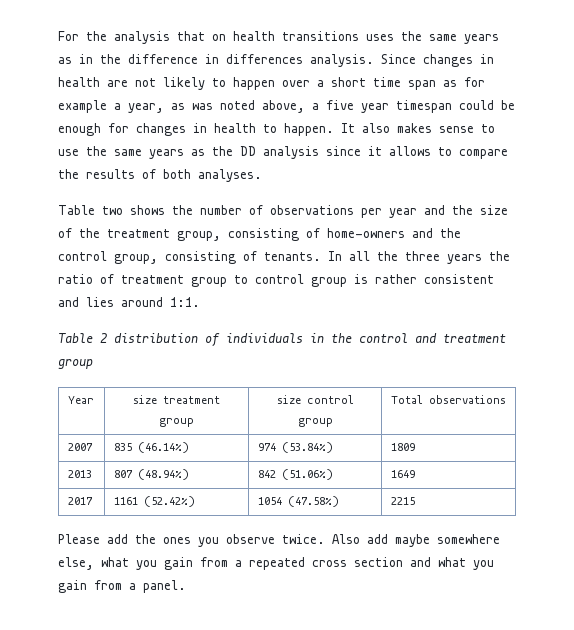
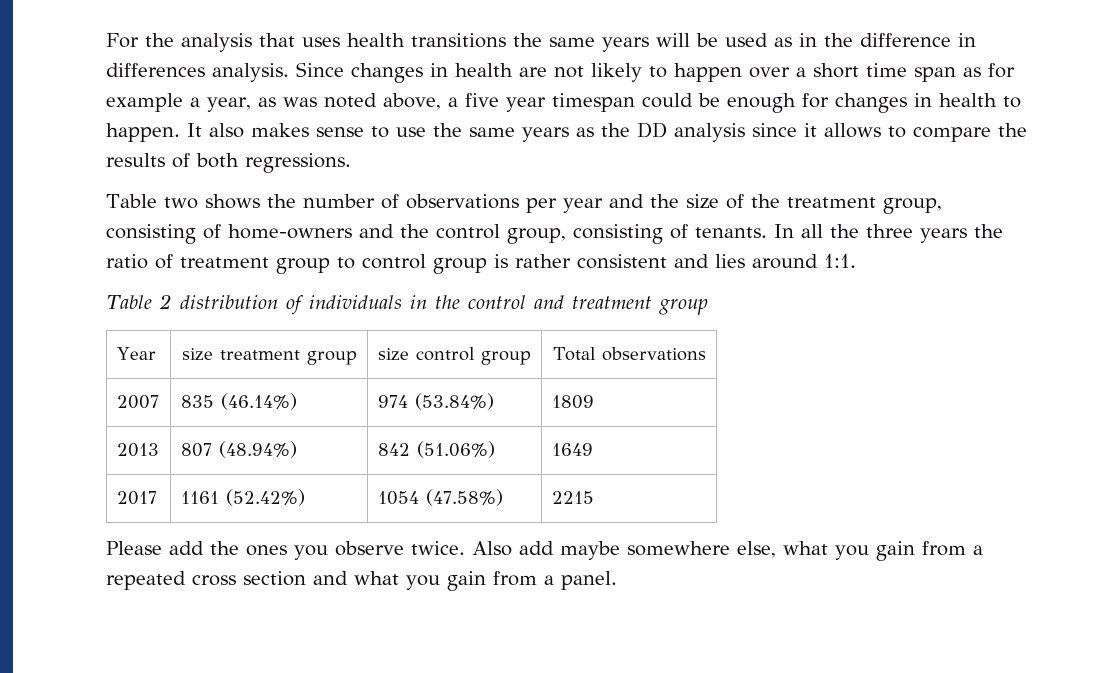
[212,34,226,41] on -> [302,37,340,47] uses
[366,31,499,44] uses the same years -> [513,33,768,52] the same years will be used
[198,169,262,182] analyses. -> [245,153,351,173] regressions.

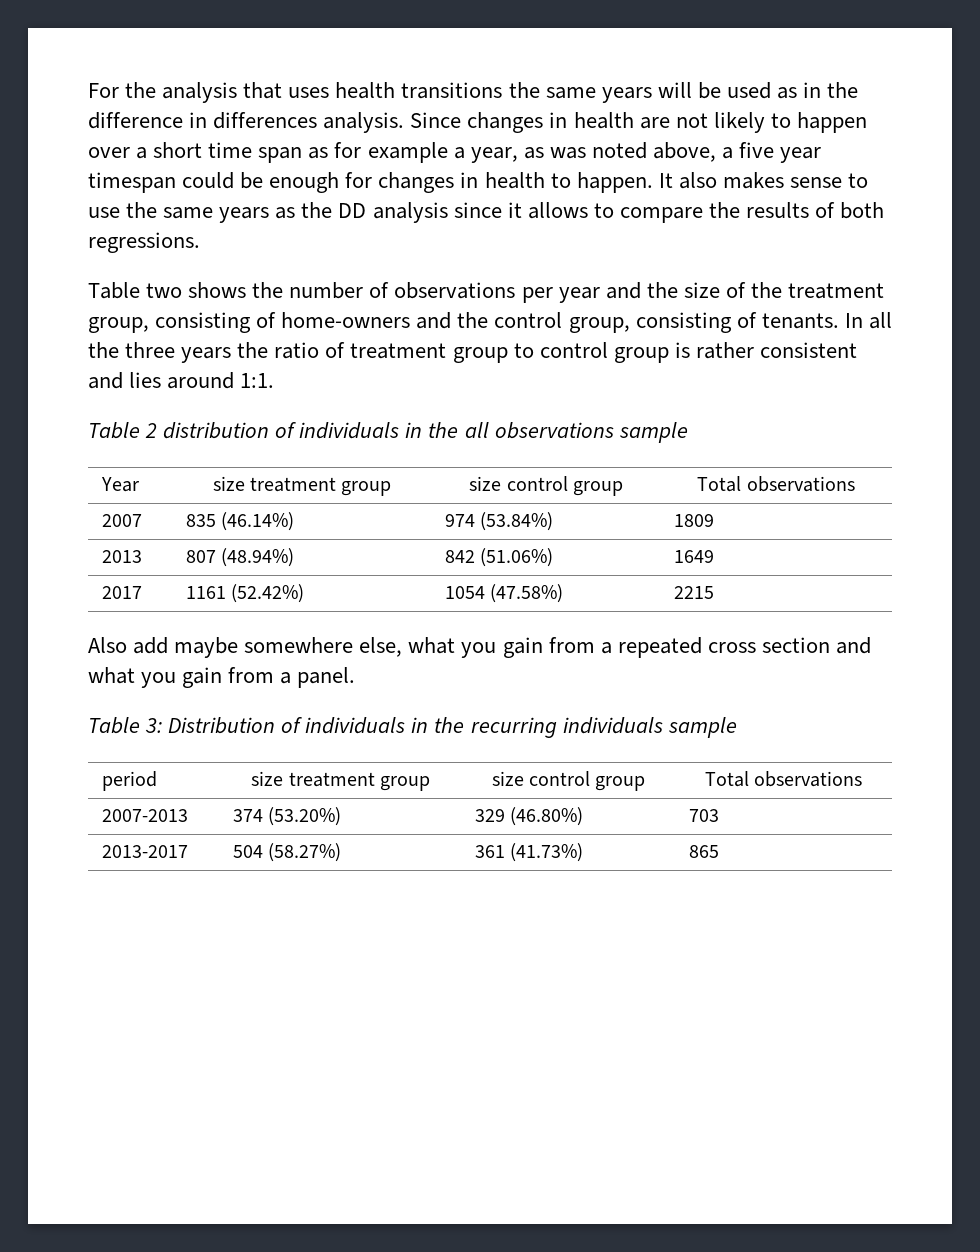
[467,295,708,315] control and treatment group -> [464,422,688,443] all observations sample
[106,541,465,560] Please add the ones you observe twice. -> (714, 592) none
(617, 580) none -> [88,717,737,738] [101,771,157,791] [251,771,430,791] [491,771,646,791] [704,771,863,787] [101,809,188,822] [232,807,341,826] [474,807,583,826] [688,809,719,822] [101,845,188,858] [232,843,341,862] [474,843,583,862] [688,845,719,858] // Table 3: Distribution of individuals in the recurring individuals sample // period | size treatment group | size control group | Total observations // 2007-2013 | 374 (53.20%) | 329 (46.80%) | 703 // 2013-2017 | 504 (58.27%) | 361 (41.73%) | 865

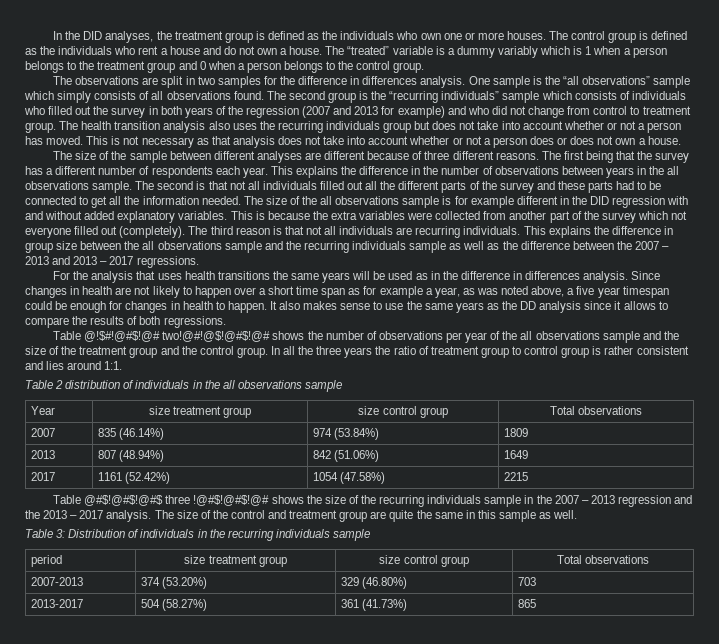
(88, 90) none -> [53,31,688,43] [25,46,667,58] [25,61,425,73] [53,76,691,88] [24,91,686,103] [24,106,691,118] [25,121,682,133] [25,136,681,148] [53,151,690,163] [25,166,680,178] [25,181,662,193] [25,196,689,208] [25,211,688,223] [25,226,673,238] [25,241,670,253] [25,256,199,268] In the DID analyses, the treatment group is defined as the individuals who own one or more houses. The control group is defined as the individuals who rent a house and do not own a house. The “treated” variable is a dummy variably which is 1 when a person belongs to the treatment group and 0 when a person belongs to the control group. // The observations are split in two samples for the difference in differences analysis. One sample is the “all observations” sample which simply consists of all observations found. The second group is the “recurring individuals” sample which consists of individuals who filled out the survey in both years of the regression (2007 and 2013 for example) and who did not change from control to treatment group. The health transition analysis also uses the recurring individuals group but does not take into account whether or not a person has moved. This is not necessary as that analysis does not take into account whether or not a person does or does not own a house. // The size of the sample between different analyses are different because of three different reasons. The first being that the survey has a different number of respondents each year. This explains the difference in the number of observations between years in the all observations sample. The second is that not all individuals filled out all the different parts of the survey and these parts had to be connected to get all the information needed. The size of the all observations sample is for example different in the DID regression with and without added explanatory variables. This is because the extra variables were collected from another part of the survey which not everyone filled out (completely). The third reason is that not all individuals are recurring individuals. This explains the difference in group size between the all observations sample and the recurring individuals sample as well as the difference between the 2007 – 2013 and 2013 – 2017 regressions. //
[146,283,183,298] two -> [84,331,271,342] @!$#!@#$!@# two!@#!@$!@#$!@#
(600, 295) none -> [490,331,640,343] of the all observations sample
[88,312,839,333] group, consisting of home-owners and the control group, consisting of tenants. -> [129,346,268,358] group and the control group.
[88,637,871,658] [88,667,356,688] Also add maybe somewhere else, what you gain from a repeated cross section and what you gain from a panel. -> [53,495,693,507] [25,510,578,522] Table @#$!@#$!@#$ three !@#$!@#$!@# shows the size of the recurring individuals sample in the 2007 – 2013 regression and the 2013 – 2017 analysis. The size of the control and treatment group are quite the same in this sample as well.

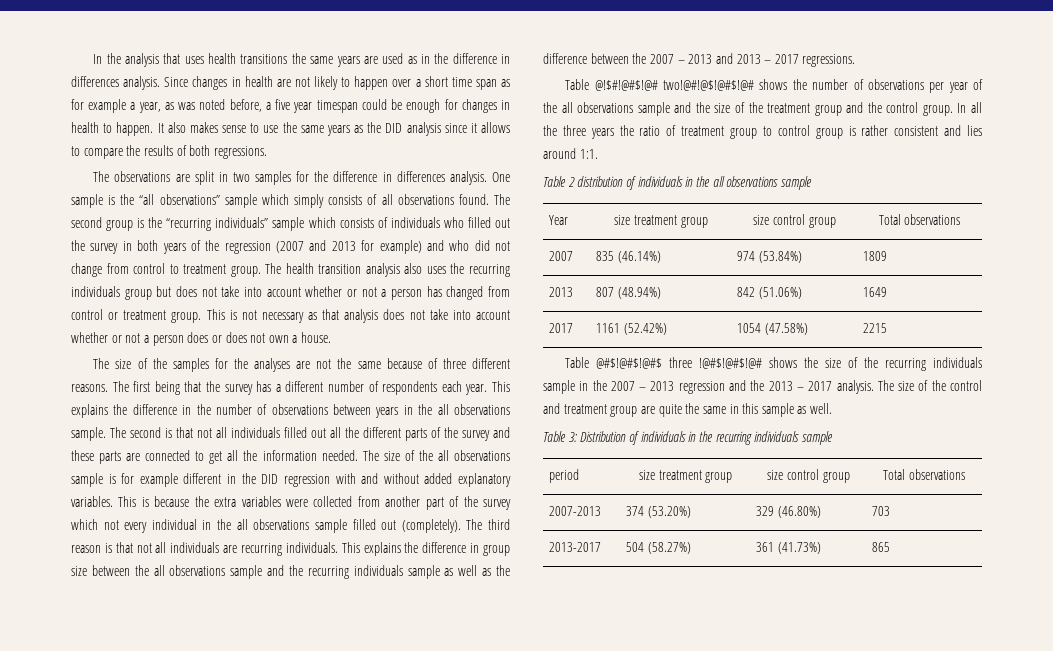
[83,31,688,43] [25,46,667,58] [25,61,425,73] DID analyses, the treatment group is defined as the individuals who own one or more houses. The control group is defined as the individuals who rent a house and do not own a house. The “treated” variable is a dummy variably which is 1 when a person belongs to the treatment group and 0 when a person belongs to the control group. -> [125,53,511,67] [71,76,510,90] [71,99,510,113] [71,122,511,136] [71,145,267,159] analysis that uses health transitions the same years are used as in the difference in differences analysis. Since changes in health are not likely to happen over a short time span as for example a year, as was noted before, a five year timespan could be enough for changes in health to happen. It also makes sense to use the same years as the DID analysis since it allows to compare the results of both regressions.
[46,136,84,145] moved. -> [446,286,511,300] [71,309,202,323] changed from control or treatment group.
[129,151,366,163] sample between different analyses are different -> [172,358,381,372] samples for the analyses are not the same
[616,181,662,190] had to be -> [126,453,141,461] are
[25,227,71,238] everyone -> [124,519,347,533] every individual in the all observations sample
[53,271,661,283] [25,286,669,298] [25,301,668,313] [25,316,226,328] // For the analysis that uses health transitions the same years will be used as in the difference in differences analysis. Since changes in health are not likely to happen over a short time span as for example a year, as was noted above, a five year timespan could be enough for changes in health to happen. It also makes sense to use the same years as the DD analysis since it allows to compare the results of both regressions. -> (856, 60) none

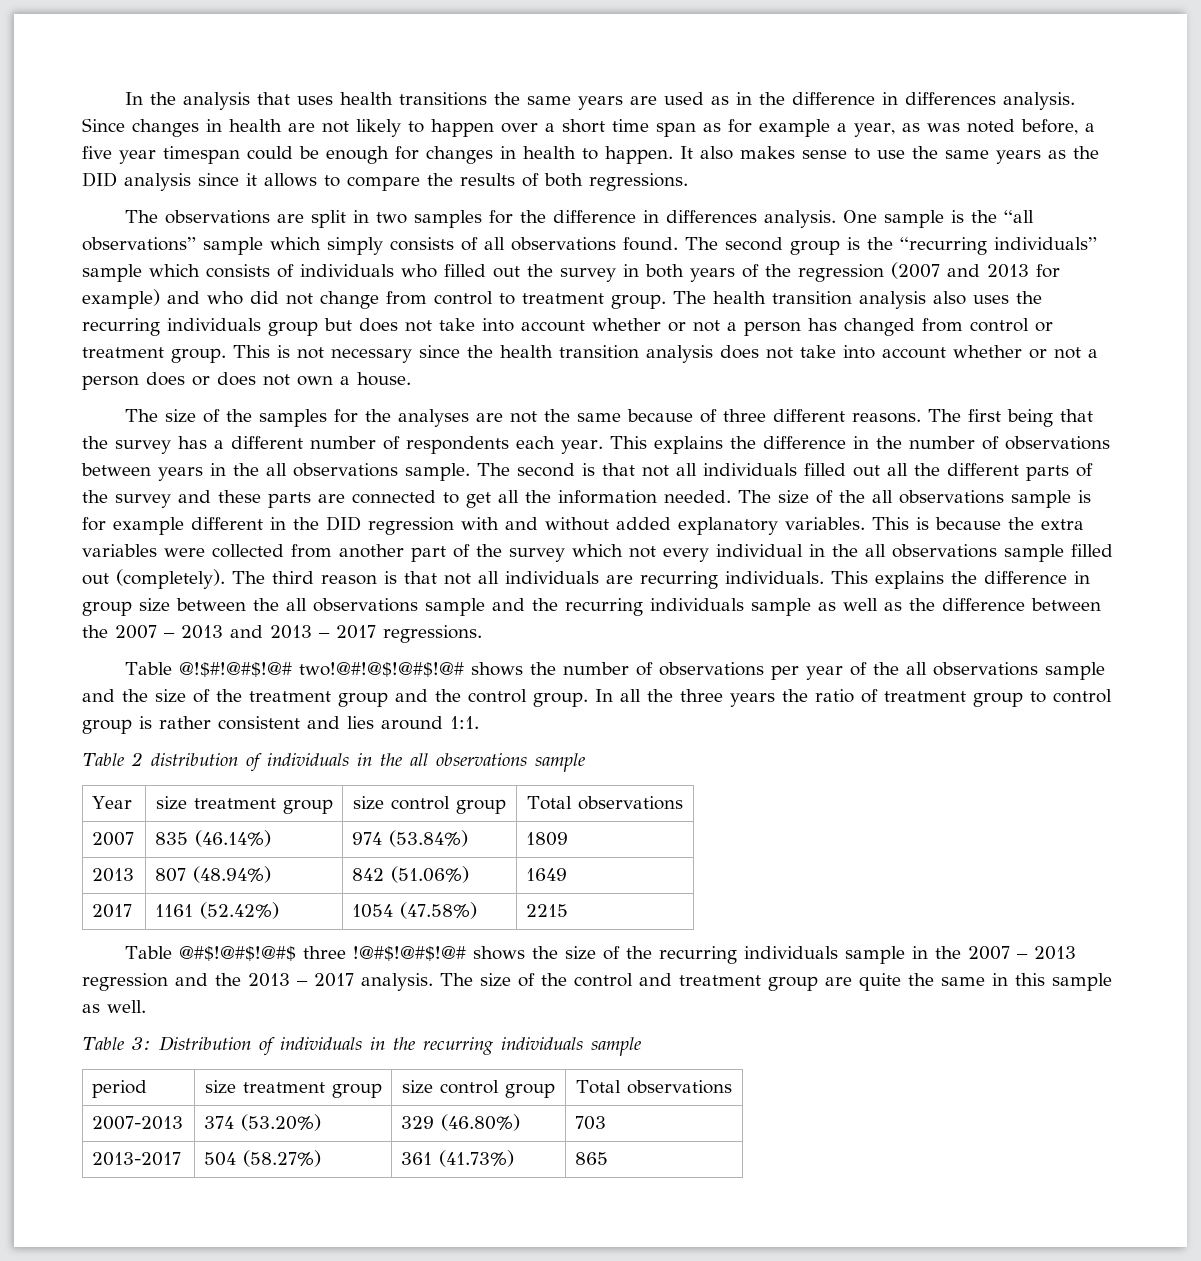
[308,309,340,320] as that -> [419,345,639,359] since the health transition

